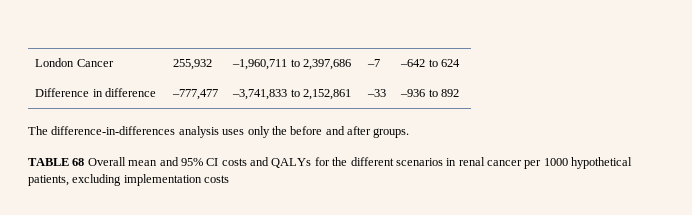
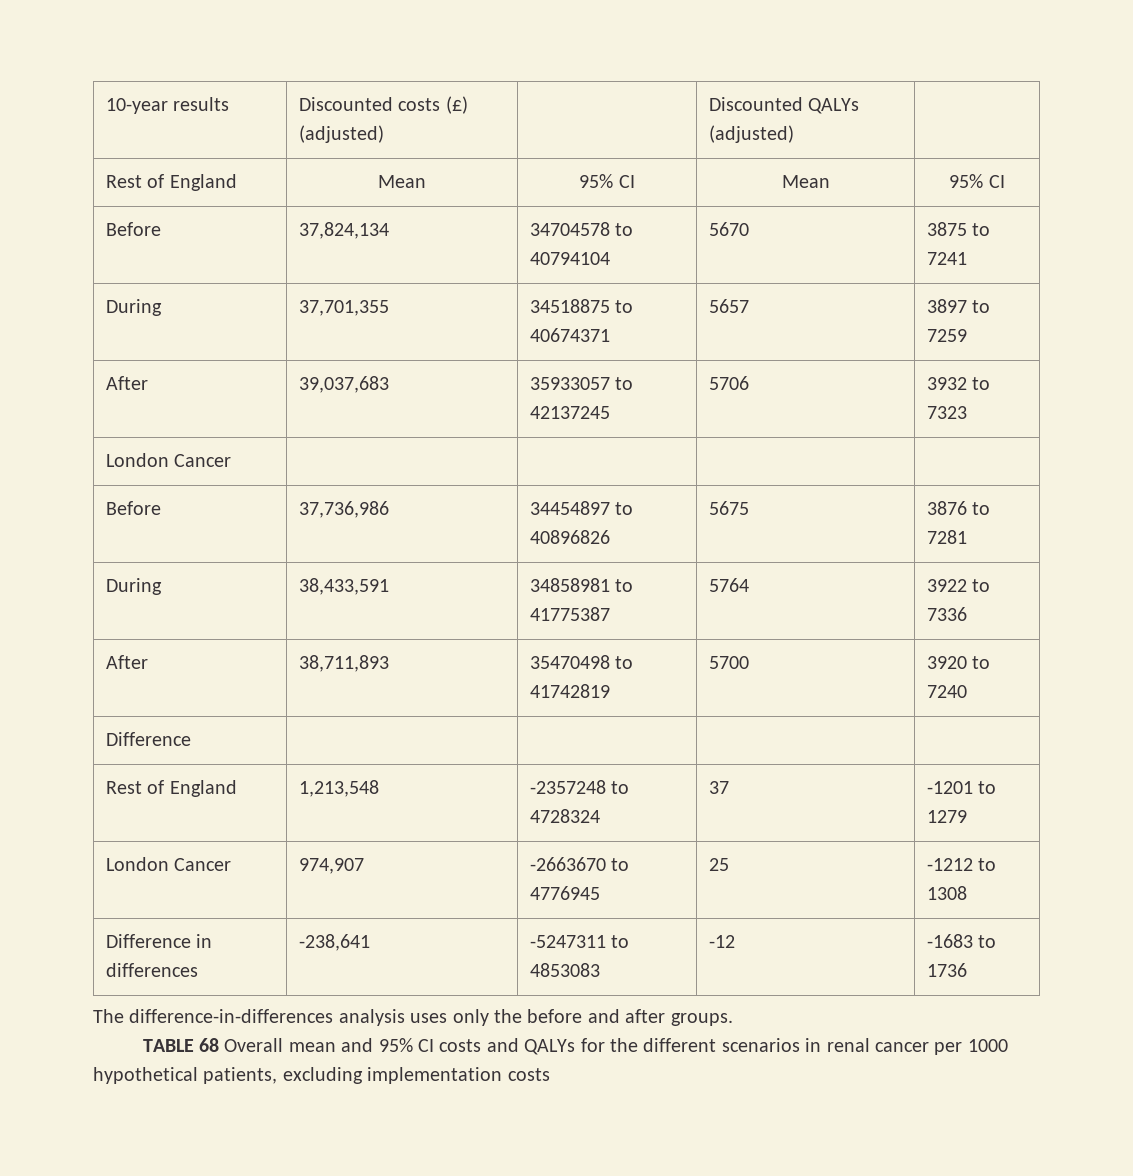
[35,58,114,67] [173,59,213,70] [232,59,351,70] [367,59,381,67] [400,59,460,67] [35,88,156,97] [172,89,219,100] [232,89,351,100] [367,89,387,97] [400,89,459,97] London Cancer | 255,932 | –1,960,711 to 2,397,686 | –7 | –642 to 624 // Difference in difference | –777,477 | –3,741,833 to 2,152,861 | –33 | –936 to 892 -> [105,97,230,114] [298,96,468,114] [298,125,384,143] [708,97,860,114] [708,125,794,143] [105,174,237,191] [378,175,426,188] [579,174,635,188] [781,175,830,188] [949,174,1005,188] [105,222,161,236] [298,222,389,239] [529,222,634,236] [529,252,610,265] [708,222,749,236] [926,222,991,236] [926,252,967,265] [105,299,162,316] [298,300,389,316] [529,299,634,313] [529,328,610,342] [708,299,749,313] [926,299,991,313] [926,329,967,342] [105,376,148,390] [298,376,389,393] [529,377,634,390] [529,406,610,419] [708,376,749,390] [926,377,991,390] [926,406,967,419] [105,453,232,467] [105,501,161,515] [298,501,389,518] [529,501,634,515] [529,530,610,544] [708,501,749,515] [926,501,991,515] [926,530,967,544] [105,578,162,595] [298,578,389,595] [529,578,634,592] [529,607,610,621] [708,578,749,592] [926,579,991,592] [926,607,967,621] [105,655,148,669] [298,655,389,672] [529,655,634,669] [529,684,610,698] [708,656,749,669] [926,656,991,669] [926,685,967,698] [105,732,191,746] [105,780,237,797] [298,780,379,797] [529,780,630,794] [529,809,600,823] [708,781,729,794] [926,781,997,794] [926,810,967,823] [105,857,232,871] [298,858,364,874] [529,857,630,871] [529,886,600,900] [708,858,729,871] [926,858,997,871] [926,886,967,900] [105,934,213,948] [105,963,198,977] [298,934,370,951] [529,935,630,948] [529,963,600,977] [708,935,735,948] [926,934,997,948] [926,963,967,977] 10-year results | Discounted costs (£) (adjusted) | | Discounted QALYs (adjusted) | // Rest of England | Mean | 95% CI | Mean | 95% CI // Before | 37,824,134 | 34704578 to 40794104 | 5670 | 3875 to 7241 // During | 37,701,355 | 34518875 to 40674371 | 5657 | 3897 to 7259 // After | 39,037,683 | 35933057 to 42137245 | 5706 | 3932 to 7323 // London Cancer | | | | // Before | 37,736,986 | 34454897 to 40896826 | 5675 | 3876 to 7281 // During | 38,433,591 | 34858981 to 41775387 | 5764 | 3922 to 7336 // After | 38,711,893 | 35470498 to 41742819 | 5700 | 3920 to 7240 // Difference | | | | // Rest of England | 1,213,548 | -2357248 to 4728324 | 37 | -1201 to 1279 // London Cancer | 974,907 | -2663670 to 4776945 | 25 | -1212 to 1308 // Difference in differences | -238,641 | -5247311 to 4853083 | -12 | -1683 to 1736

